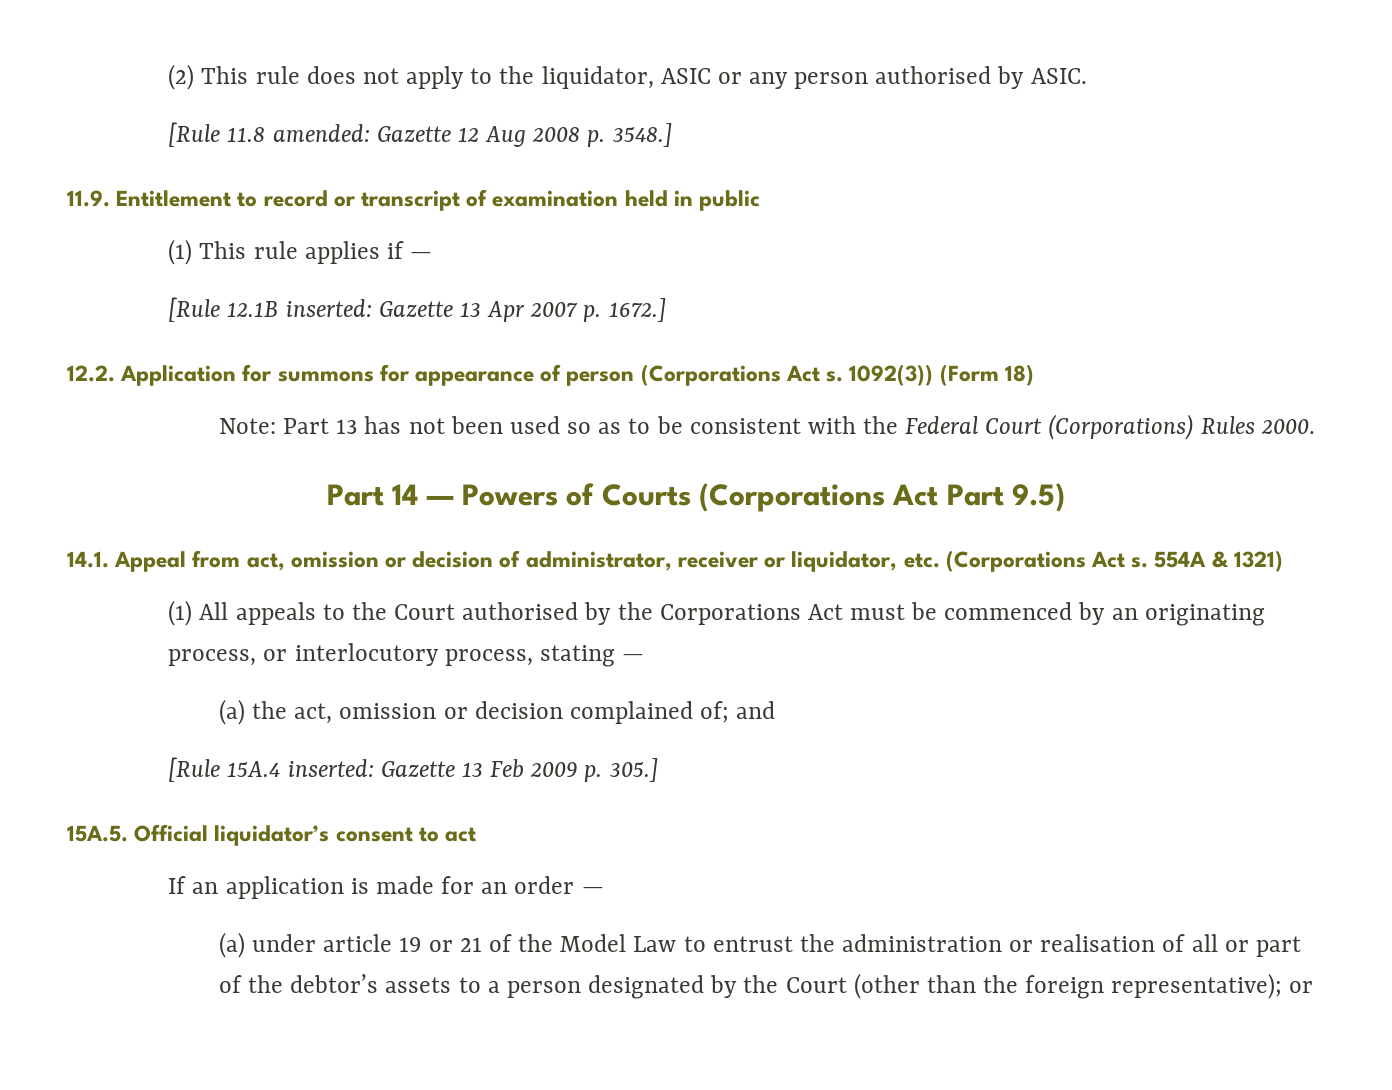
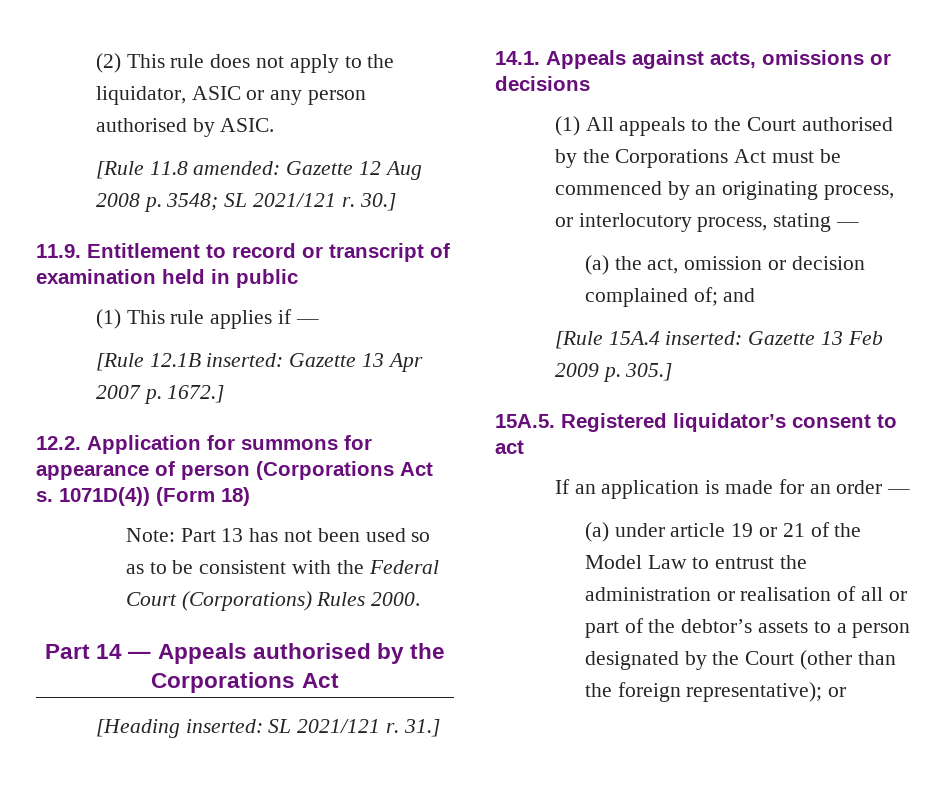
[612,123,672,147] 3548.] -> [166,193,396,211] 3548; SL 2021/121 r. 30.]
[849,364,934,386] 1092(3)) -> [59,487,150,506] 1071D(4))
[461,483,1066,512] [67,550,1283,572] Powers of Courts (Corporations Act Part 9.5) // 14.1. Appeal from act, omission or decision of administrator, receiver or liquidator, etc. (Corporations Act s. 554A & 1321) -> [157,643,445,664] [151,672,339,693] [95,719,440,738] [495,50,891,69] [495,76,590,91] Appeals authorised by the Corporations Act // [Heading inserted: SL 2021/121 r. 31.] // 14.1. Appeals against acts, omissions or decisions
[134,824,209,842] Official -> [561,413,667,432] Registered

